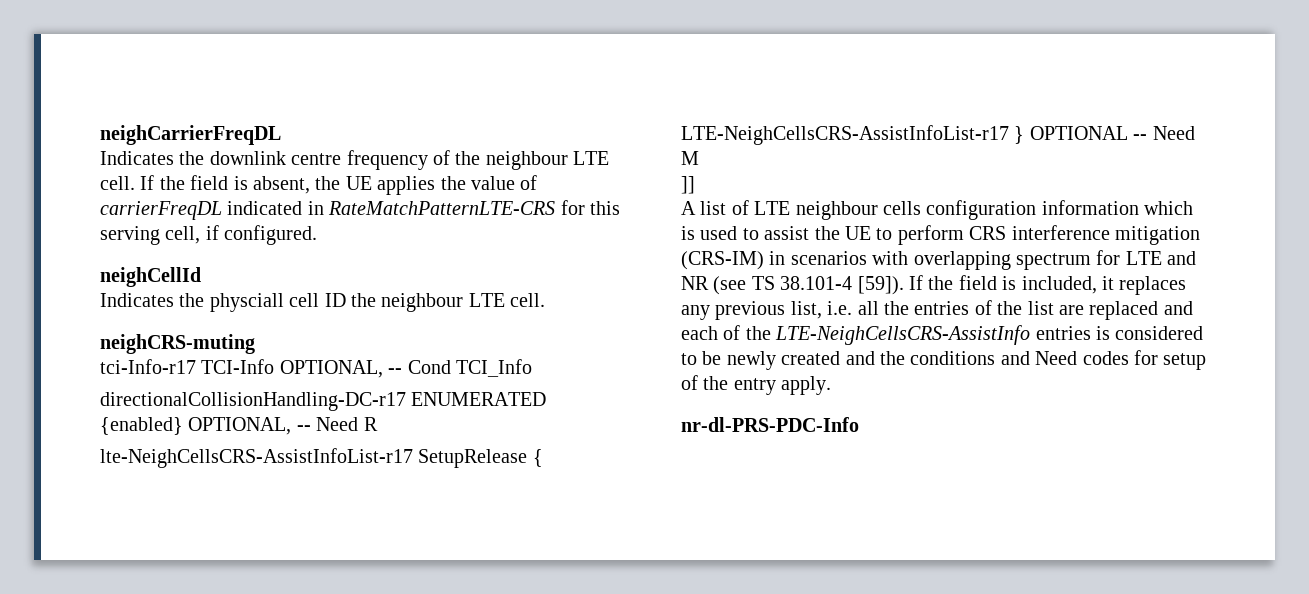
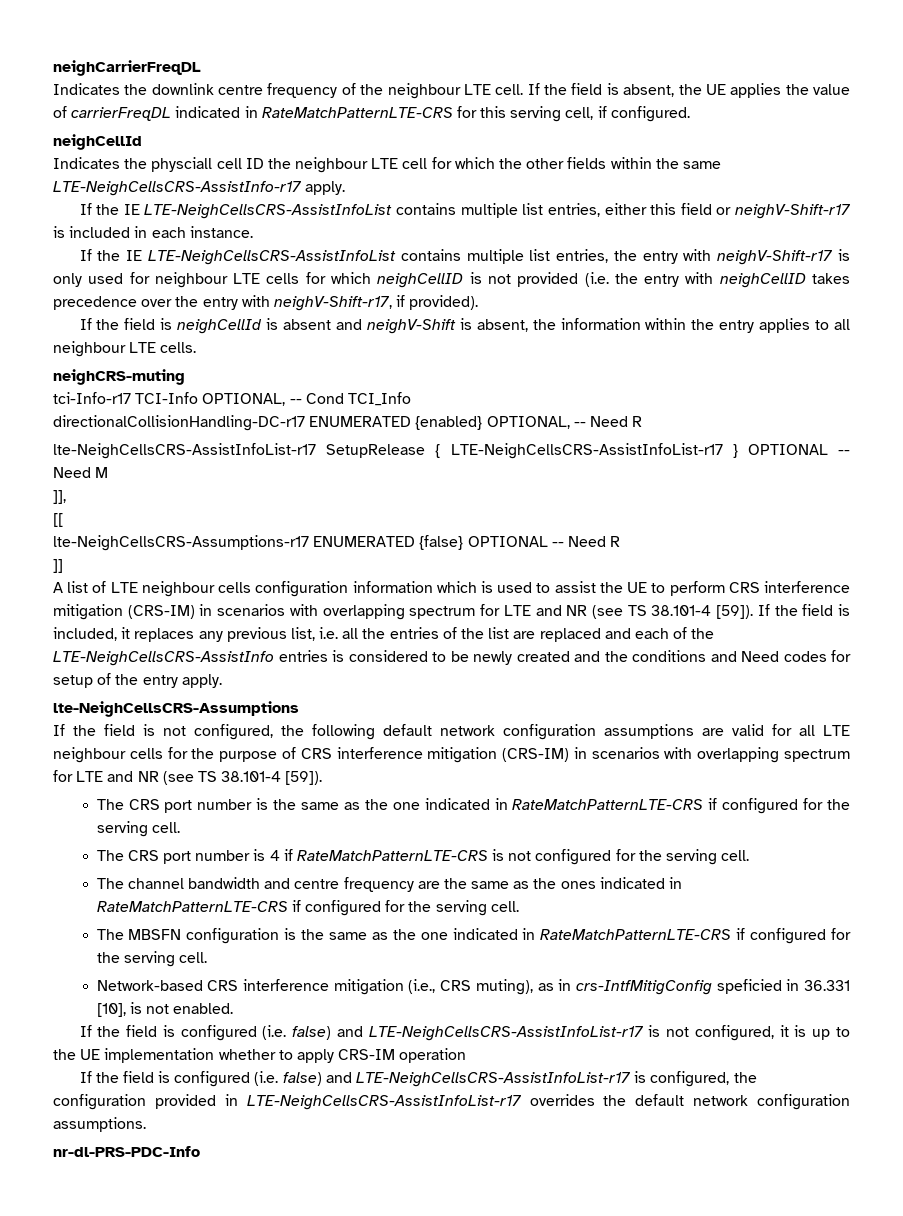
[510,293,546,307] cell. -> [402,157,721,169] [53,181,346,196] [79,203,852,219] [53,226,253,238] [79,249,850,265] [53,272,850,288] [53,295,479,311] [79,318,851,334] [53,341,197,357] cell for which the other fields within the same LTE-NeighCellsCRS-AssistInfo-r17 apply. // If the IE LTE-NeighCellsCRS-AssistInfoList contains multiple list entries, either this field or neighV-Shift-r17 is included in each instance. // If the IE LTE-NeighCellsCRS-AssistInfoList contains multiple list entries, the entry with neighV-Shift-r17 is only used for neighbour LTE cells for which neighCellID is not provided (i.e. the entry with neighCellID takes precedence over the entry with neighV-Shift-r17, if provided). // If the field is neighCellId is absent and neighV-Shift is absent, the information within the entry applies to all neighbour LTE cells.
(699, 158) none -> [53,490,66,504] [53,513,63,527] [53,535,621,551] // ]], // [[ // lte-NeighCellsCRS-Assumptions-r17 ENUMERATED {false} OPTIONAL -- Need R
(832, 385) none -> [53,701,299,717] [53,724,850,740] [53,747,851,763] [53,770,323,785] [96,798,850,814] [96,821,180,837] [96,849,750,865] [96,877,683,892] [96,900,519,916] [96,928,851,944] [96,951,207,967] [96,979,850,995] [96,1002,234,1017] [79,1025,850,1041] [53,1048,467,1063] [79,1071,757,1087] [53,1094,850,1110] [53,1117,146,1132] // lte-NeighCellsCRS-Assumptions // If the field is not configured, the following default network configuration assumptions are valid for all LTE neighbour cells for the purpose of CRS interference mitigation (CRS-IM) in scenarios with overlapping spectrum for LTE and NR (see TS 38.101-4 [59]). // The CRS port number is the same as the one indicated in RateMatchPatternLTE-CRS if configured for the serving cell. // The CRS port number is 4 if RateMatchPatternLTE-CRS is not configured for the serving cell. // The channel bandwidth and centre frequency are the same as the ones indicated in RateMatchPatternLTE-CRS if configured for the serving cell. // The MBSFN configuration is the same as the one indicated in RateMatchPatternLTE-CRS if configured for the serving cell. // Network-based CRS interference mitigation (i.e., CRS muting), as in crs-IntfMitigConfig speficied in 36.331 [10], is not enabled. // If the field is configured (i.e. false) and LTE-NeighCellsCRS-AssistInfoList-r17 is not configured, it is up to the UE implementation whether to apply CRS-IM operation // If the field is configured (i.e. false) and LTE-NeighCellsCRS-AssistInfoList-r17 is configured, the configuration provided in LTE-NeighCellsCRS-AssistInfoList-r17 overrides the default network configuration assumptions.

